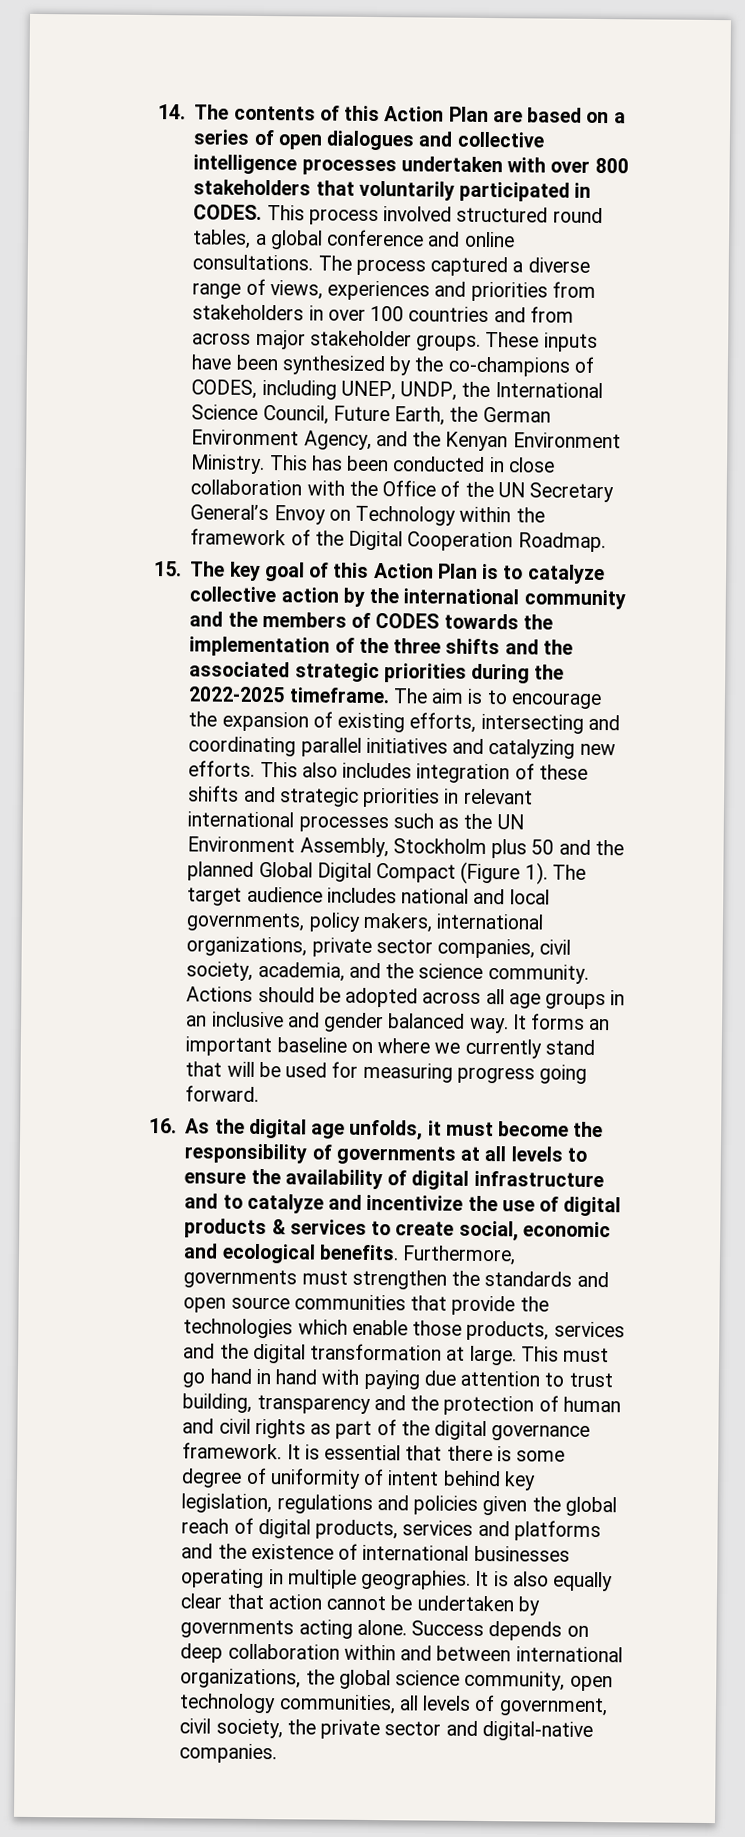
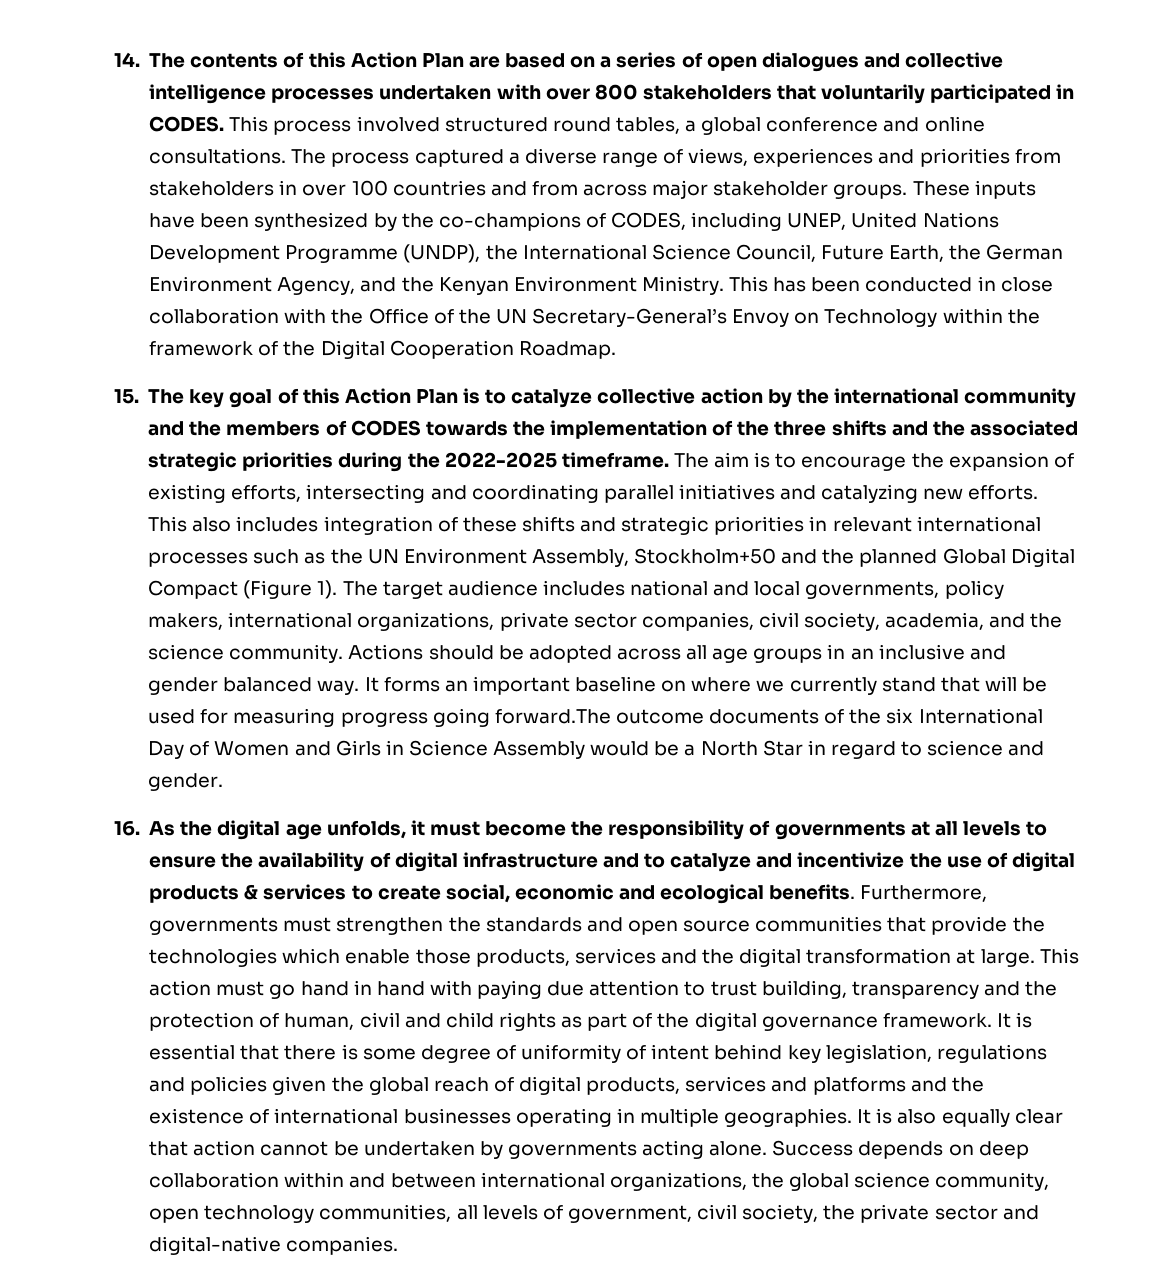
[400,381,458,401] UNDP, -> [851,212,999,228] [149,244,481,263] United Nations Development Programme (UNDP),
[529,482,615,503] [190,504,270,521] Secretary General’s -> [532,308,728,327] Secretary-General’s
[392,838,555,859] Stockholm plus 50 -> [634,548,777,564] Stockholm+50
[185,1085,260,1103] forward. -> [494,708,1043,724] [148,740,1045,759] [148,773,224,791] forward.The outcome documents of the six International Day of Women and Girls in Science Assembly would be a North Star in regard to science and gender.
(559, 1354) none -> [149,980,212,996] action
[562,1396,621,1413] [182,1418,251,1434] human and civil -> [284,1012,494,1030] human, civil and child

